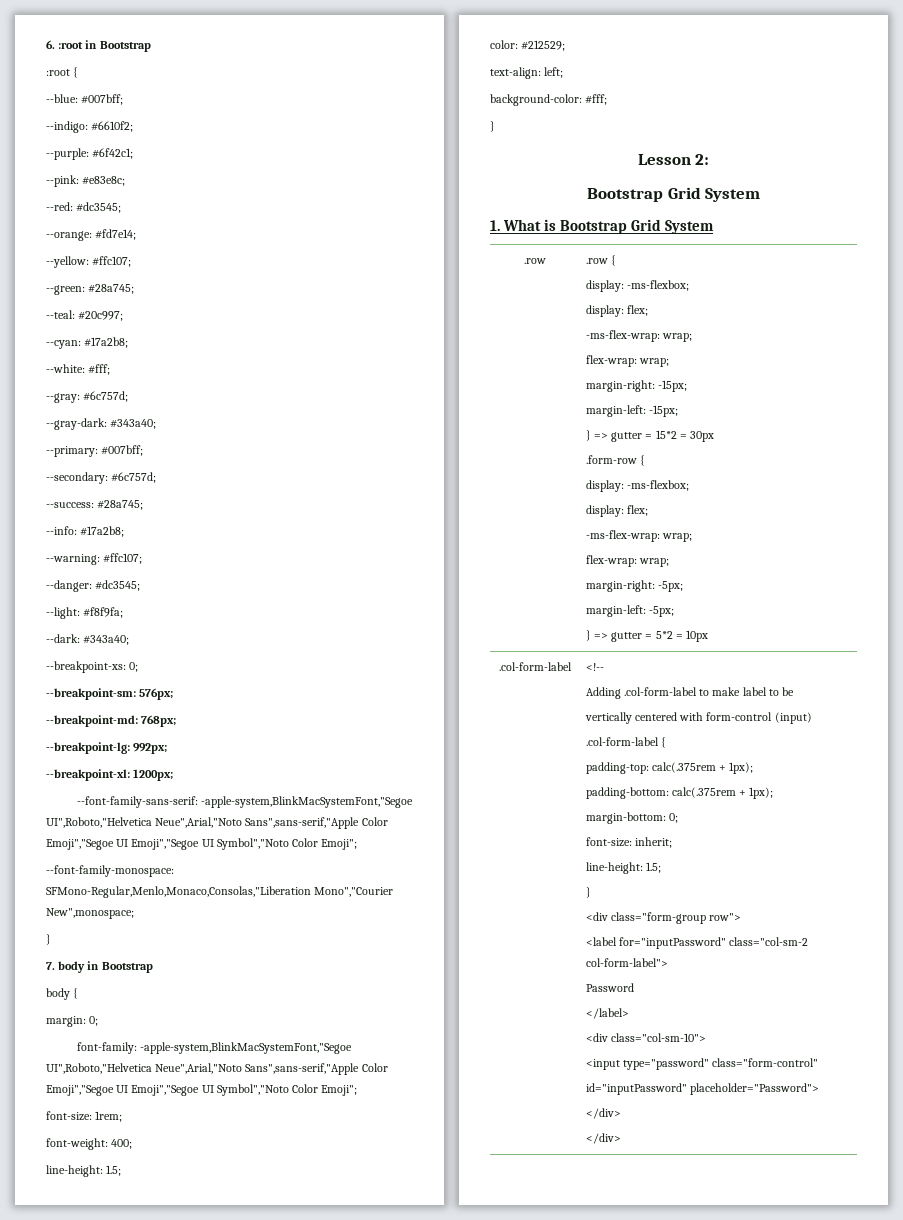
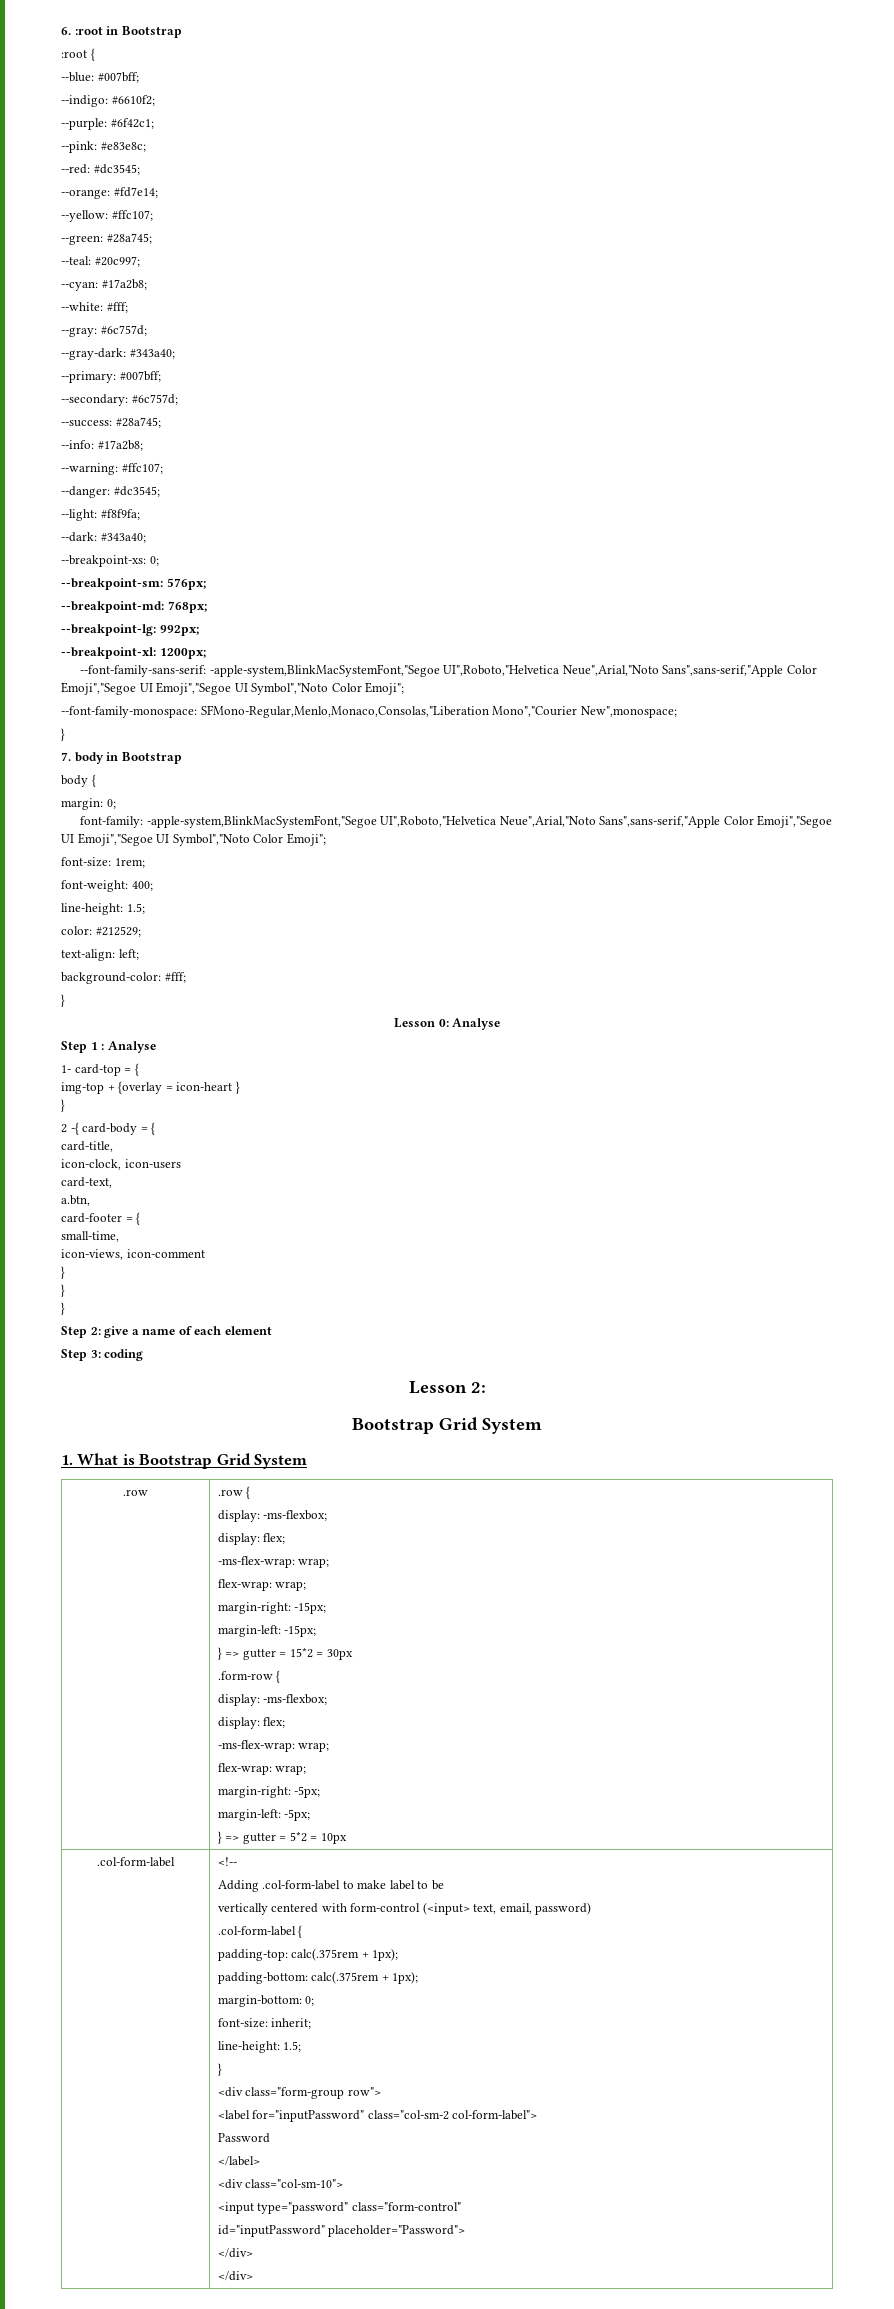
(495, 126) none -> [393,1018,501,1030] [61,1041,156,1053] [61,1063,139,1076] [61,1081,240,1094] [61,1099,65,1112] [61,1122,156,1135] [61,1141,113,1152] [61,1159,181,1170] [61,1177,112,1188] [61,1195,90,1206] [61,1212,141,1225] [61,1231,119,1242] [61,1249,205,1260] [61,1266,65,1279] [61,1284,65,1297] [61,1302,65,1315] [61,1326,272,1338] [61,1349,144,1361] // Lesson 0: Analyse // Step 1 : Analyse // 1- card-top = { // img-top + {overlay = icon-heart } // } // 2 -{ card-body = { // card-title, // icon-clock, icon-users // card-text, // a.btn, // card-footer = { // small-time, // icon-views, icon-comment // } // } // } // Step 2: give a name of each element // Step 3: coding
[774,712,812,724] (input) -> [422,1902,592,1915] (<input> text, email, password)

